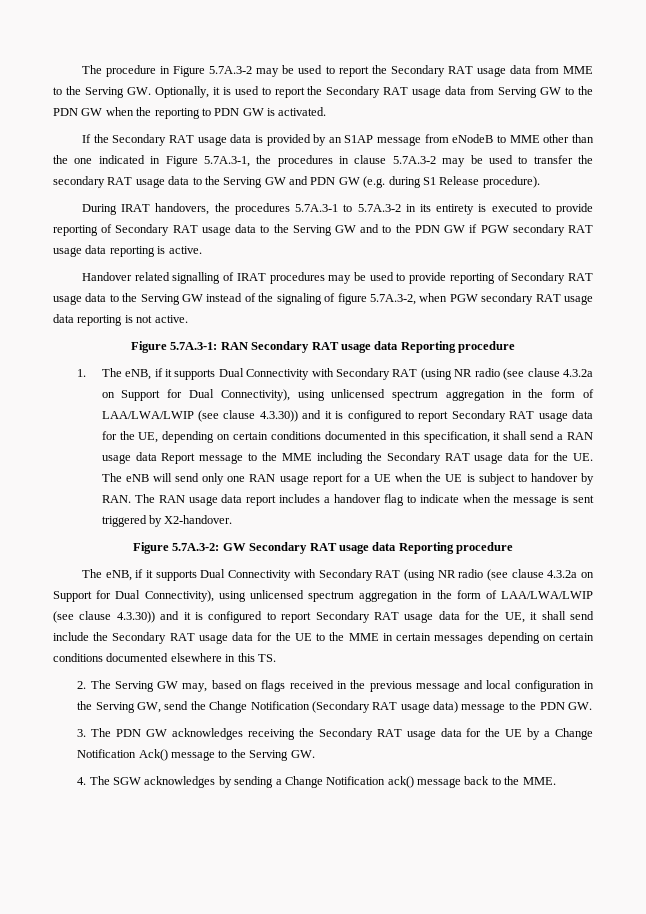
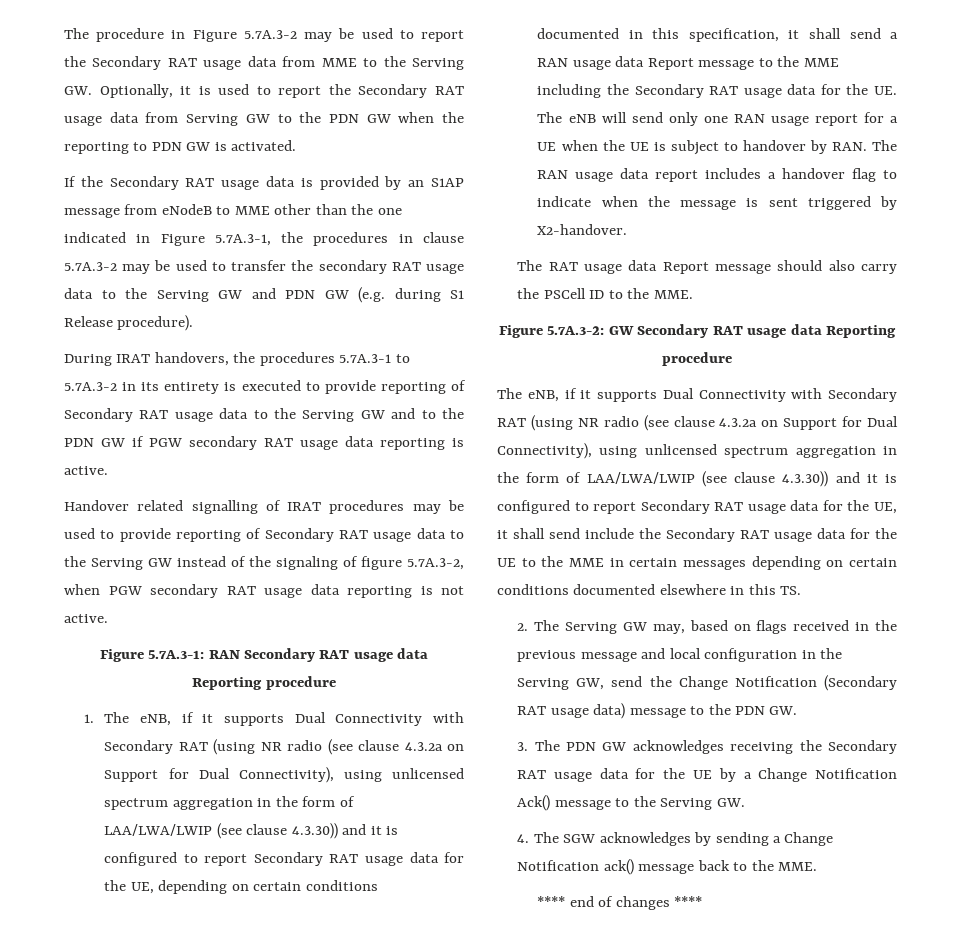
(233, 519) none -> [517,260,897,274] [517,288,693,299] // The RAT usage data Report message should also carry the PSCell ID to the MME.
(556, 781) none -> [537,896,703,910] // **** end of changes ****

